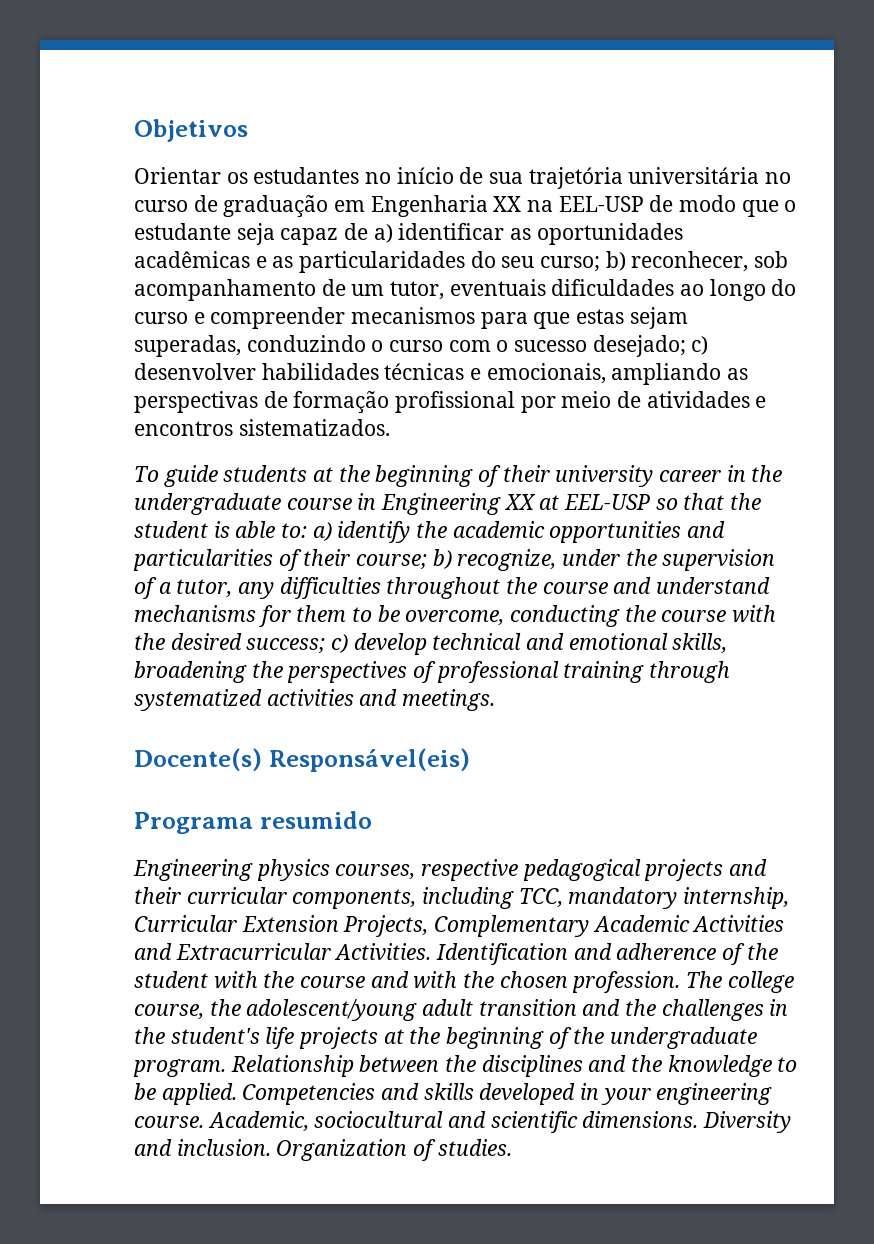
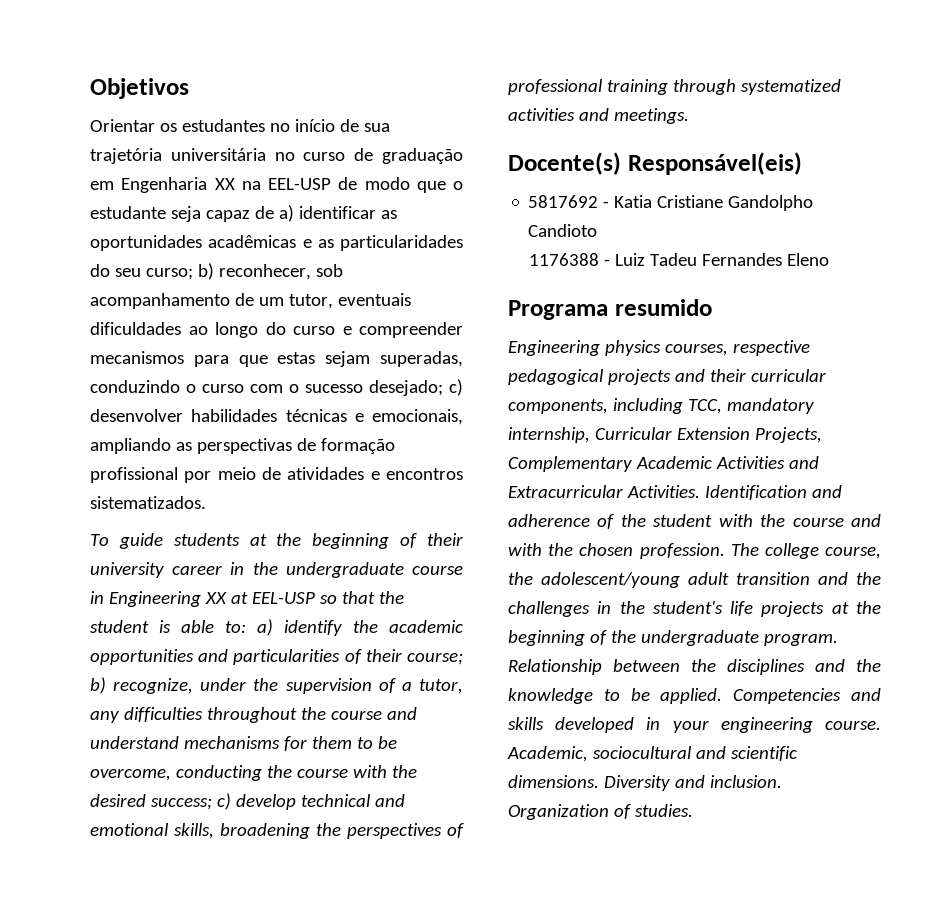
(470, 760) none -> [528,195,814,211] [528,224,598,237] [528,253,829,266] // 5817692 - Katia Cristiane Gandolpho Candioto // 1176388 - Luiz Tadeu Fernandes Eleno

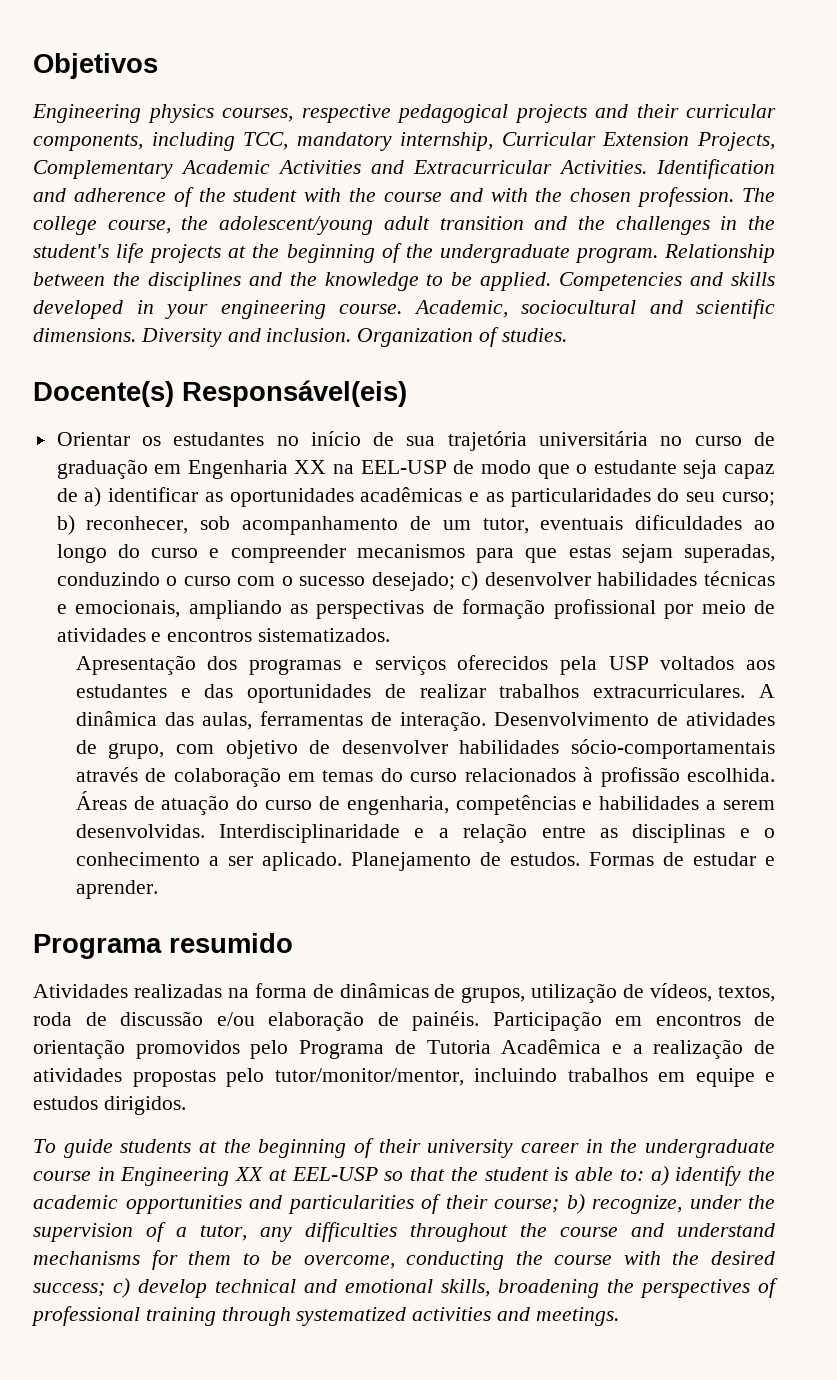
[90,119,390,132] [90,148,463,164] [90,177,463,193] [90,205,397,222] [90,235,463,251] [90,263,343,280] [90,293,411,309] [90,322,463,338] [90,351,463,367] [90,379,463,396] [90,409,463,425] [90,438,395,454] [90,467,463,483] [90,496,206,509] [90,533,463,549] [90,562,463,578] [90,591,404,607] [90,619,463,636] [90,649,463,665] [90,677,463,694] [90,707,417,723] [90,736,397,751] [90,765,417,781] [90,793,405,810] [90,823,464,839] [508,79,841,95] [508,108,689,124] [508,152,802,175] [528,195,814,211] [528,224,598,237] [528,253,829,266] [508,299,712,320] // Orientar os estudantes no início de sua trajetória universitária no curso de graduação em Engenharia XX na EEL-USP de modo que o estudante seja capaz de a) identificar as oportunidades acadêmicas e as particularidades do seu curso; b) reconhecer, sob acompanhamento de um tutor, eventuais dificuldades ao longo do curso e compreender mecanismos para que estas sejam superadas, conduzindo o curso com o sucesso desejado; c) desenvolver habilidades técnicas e emocionais, ampliando as perspectivas de formação profissional por meio de atividades e encontros sistematizados. // To guide students at the beginning of their university career in the undergraduate course in Engineering XX at EEL-USP so that the student is able to: a) identify the academic opportunities and particularities of their course; b) recognize, under the supervision of a tutor, any difficulties throughout the course and understand mechanisms for them to be overcome, conducting the course with the desired success; c) develop technical and emotional skills, broadening the perspectives of professional training through systematized activities and meetings. // Docente(s) Responsável(eis) // 5817692 - Katia Cristiane Gandolpho Candioto // 1176388 - Luiz Tadeu Fernandes Eleno // Programa resumido -> (158, 66) none
(693, 810) none -> [33,380,407,407] [56,431,775,451] [56,459,775,479] [56,487,775,507] [56,515,776,535] [56,544,776,563] [56,571,775,591] [56,599,775,619] [56,628,391,642] [75,655,776,675] [75,684,775,703] [75,711,775,731] [75,739,775,759] [75,767,775,787] [75,791,775,815] [75,823,775,843] [75,852,776,871] [75,880,158,899] [33,933,293,959] [33,983,776,1003] [33,1011,775,1031] [33,1039,776,1059] [33,1068,775,1087] [33,1096,186,1115] [33,1138,775,1158] [33,1166,776,1186] [33,1194,775,1214] [33,1222,775,1242] [33,1250,775,1270] [33,1278,778,1298] [31,1306,619,1326] // Docente(s) Responsável(eis) // Orientar os estudantes no início de sua trajetória universitária no curso de graduação em Engenharia XX na EEL-USP de modo que o estudante seja capaz de a) identificar as oportunidades acadêmicas e as particularidades do seu curso; b) reconhecer, sob acompanhamento de um tutor, eventuais dificuldades ao longo do curso e compreender mecanismos para que estas sejam superadas, conduzindo o curso com o sucesso desejado; c) desenvolver habilidades técnicas e emocionais, ampliando as perspectivas de formação profissional por meio de atividades e encontros sistematizados. // Apresentação dos programas e serviços oferecidos pela USP voltados aos estudantes e das oportunidades de realizar trabalhos extracurriculares. A dinâmica das aulas, ferramentas de interação. Desenvolvimento de atividades de grupo, com objetivo de desenvolver habilidades sócio-comportamentais através de colaboração em temas do curso relacionados à profissão escolhida. Áreas de atuação do curso de engenharia, competências e habilidades a serem desenvolvidas. Interdisciplinaridade e a relação entre as disciplinas e o conhecimento a ser aplicado. Planejamento de estudos. Formas de estudar e aprender. // Programa resumido // Atividades realizadas na forma de dinâmicas de grupos, utilização de vídeos, textos, roda de discussão e/ou elaboração de painéis. Participação em encontros de orientação promovidos pelo Programa de Tutoria Acadêmica e a realização de atividades propostas pelo tutor/monitor/mentor, incluindo trabalhos em equipe e estudos dirigidos. // To guide students at the beginning of their university career in the undergraduate course in Engineering XX at EEL-USP so that the student is able to: a) identify the academic opportunities and particularities of their course; b) recognize, under the supervision of a tutor, any difficulties throughout the course and understand mechanisms for them to be overcome, conducting the course with the desired success; c) develop technical and emotional skills, broadening the perspectives of professional training through systematized activities and meetings.

